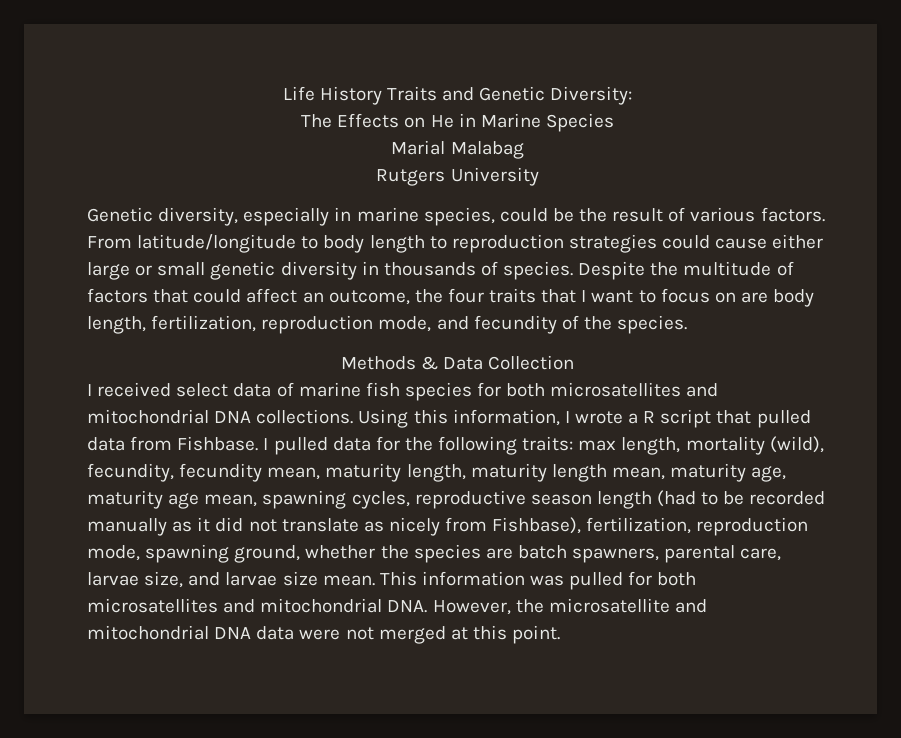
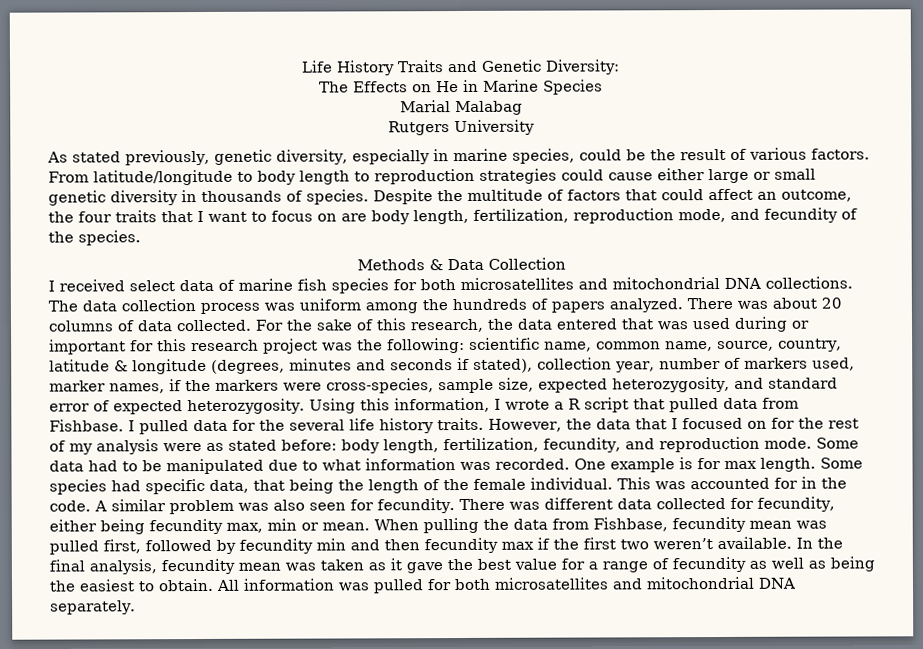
[87,207,153,222] Genetic -> [47,149,272,166] As stated previously, genetic
(354, 416) none -> [48,297,842,315] [48,316,810,333] [49,337,842,355] [49,357,855,375] [49,376,838,394] [49,398,305,415] The data collection process was uniform among the hundreds of papers analyzed. There was about 20 columns of data collected. For the sake of this research, the data entered that was used during or important for this research project was the following: scientific name, common name, source, country, latitude & longitude (degrees, minutes and seconds if stated), collection year, number of markers used, marker names, if the markers were cross-species, sample size, expected heterozygosity, and standard error of expected heterozygosity.
[438,436,824,455] [87,463,787,482] [87,490,826,509] [87,517,809,536] [87,544,782,563] [87,571,417,588] following traits: max length, mortality (wild), fecundity, fecundity mean, maturity length, maturity length mean, maturity age, maturity age mean, spawning cycles, reproductive season length (had to be recorded manually as it did not translate as nicely from Fishbase), fertilization, reproduction mode, spawning ground, whether the species are batch spawners, parental care, larvae size, and larvae size mean. This -> [289,417,859,434] [49,436,859,455] [49,457,863,475] [49,476,847,495] [49,496,835,515] [49,516,827,535] [49,536,843,555] [49,556,875,575] [49,578,240,592] several life history traits. However, the data that I focused on for the rest of my analysis were as stated before: body length, fertilization, fecundity, and reproduction mode. Some data had to be manipulated due to what information was recorded. One example is for max length. Some species had specific data, that being the length of the female individual. This was accounted for in the code. A similar problem was also seen for fecundity. There was different data collected for fecundity, either being fecundity max, min or mean. When pulling the data from Fishbase, fecundity mean was pulled first, followed by fecundity min and then fecundity max if the first two weren’t available. In the final analysis, fecundity mean was taken as it gave the best value for a range of fecundity as well as being the easiest to obtain. All
[387,598,707,615] [87,625,561,644] DNA. However, the microsatellite and mitochondrial DNA data were not merged at this point. -> [758,577,796,589] [50,600,136,615] DNA separately.

